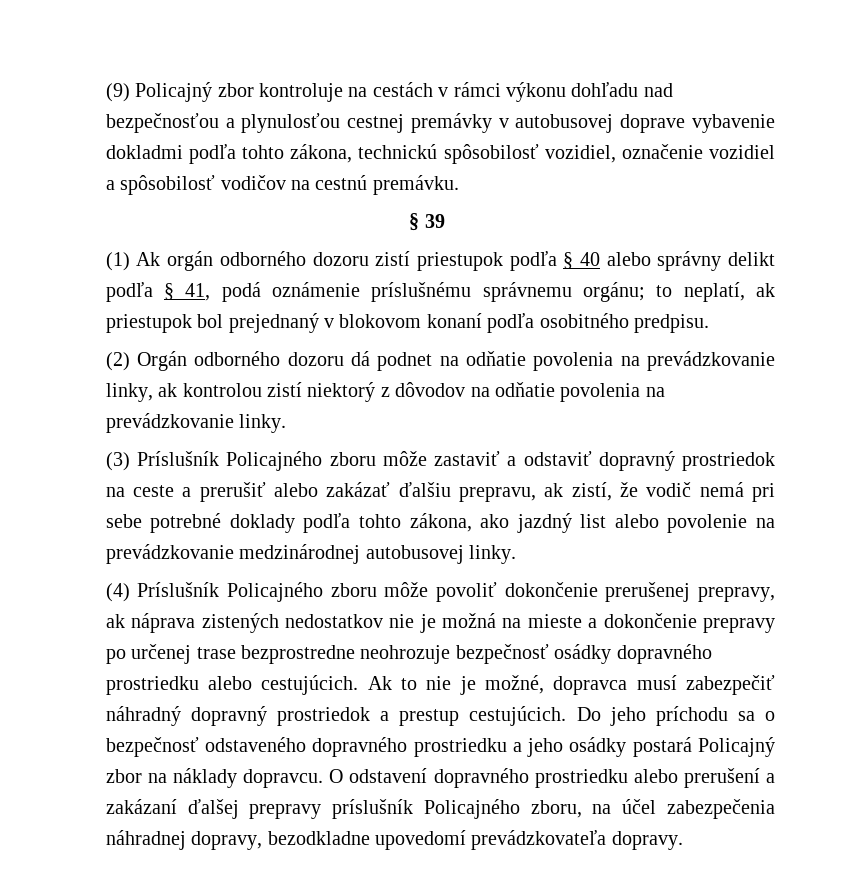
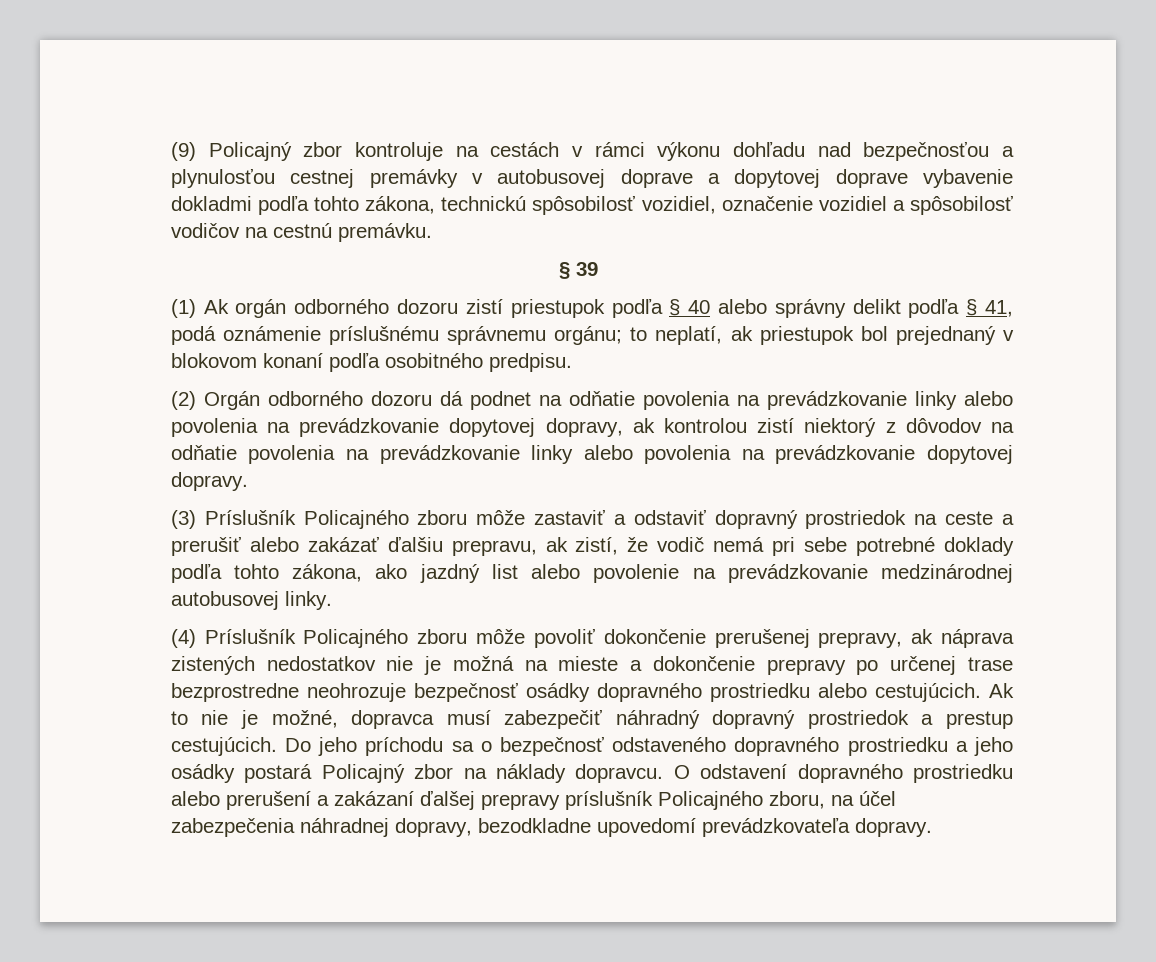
(686, 123) none -> [707,169,908,188] a dopytovej doprave
[105,383,153,402] linky, -> [914,391,1013,410] [170,418,623,437] linky alebo povolenia na prevádzkovanie dopytovej dopravy,
[239,414,287,433] linky. -> [531,445,1013,464] [170,472,248,491] linky alebo povolenia na prevádzkovanie dopytovej dopravy.

